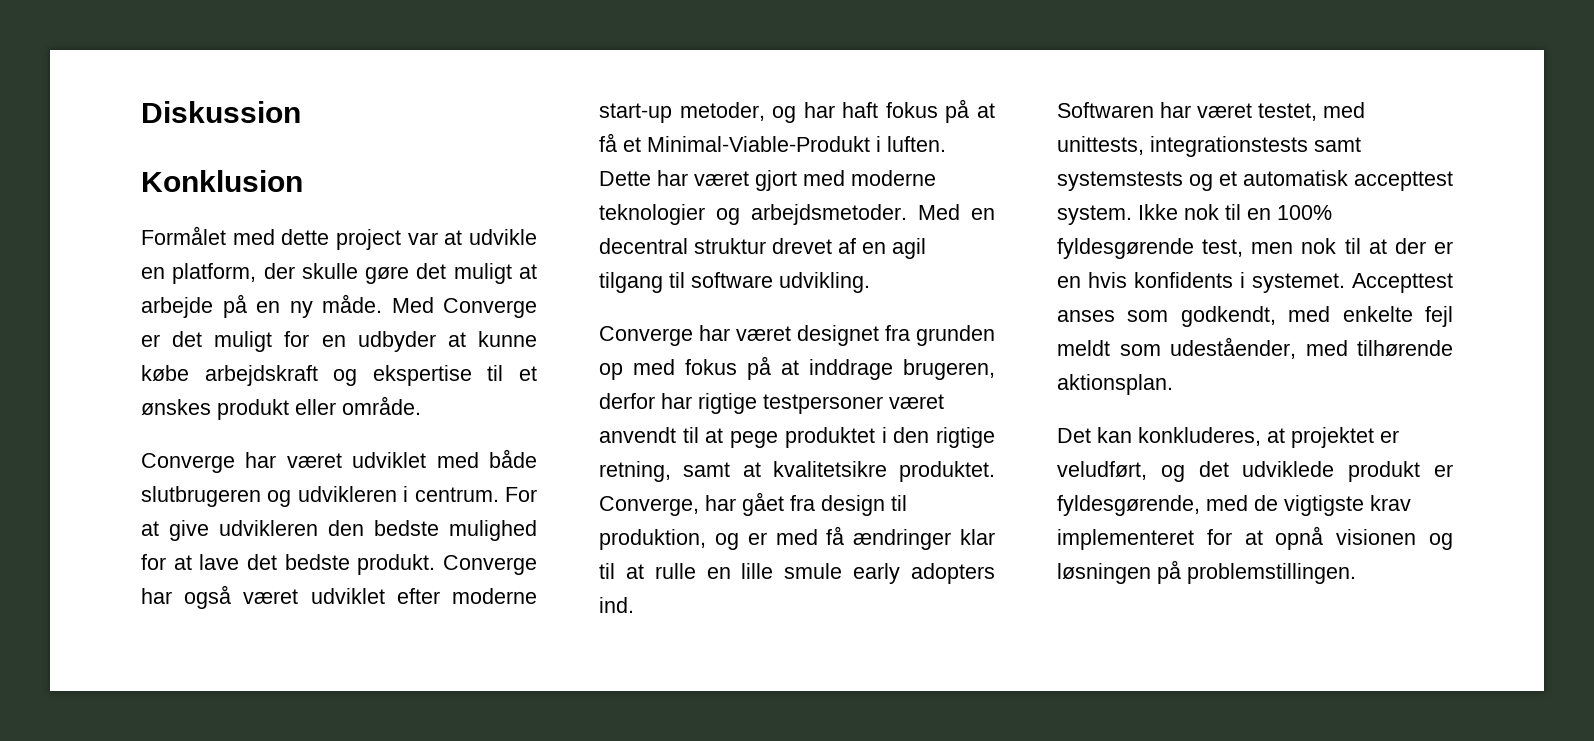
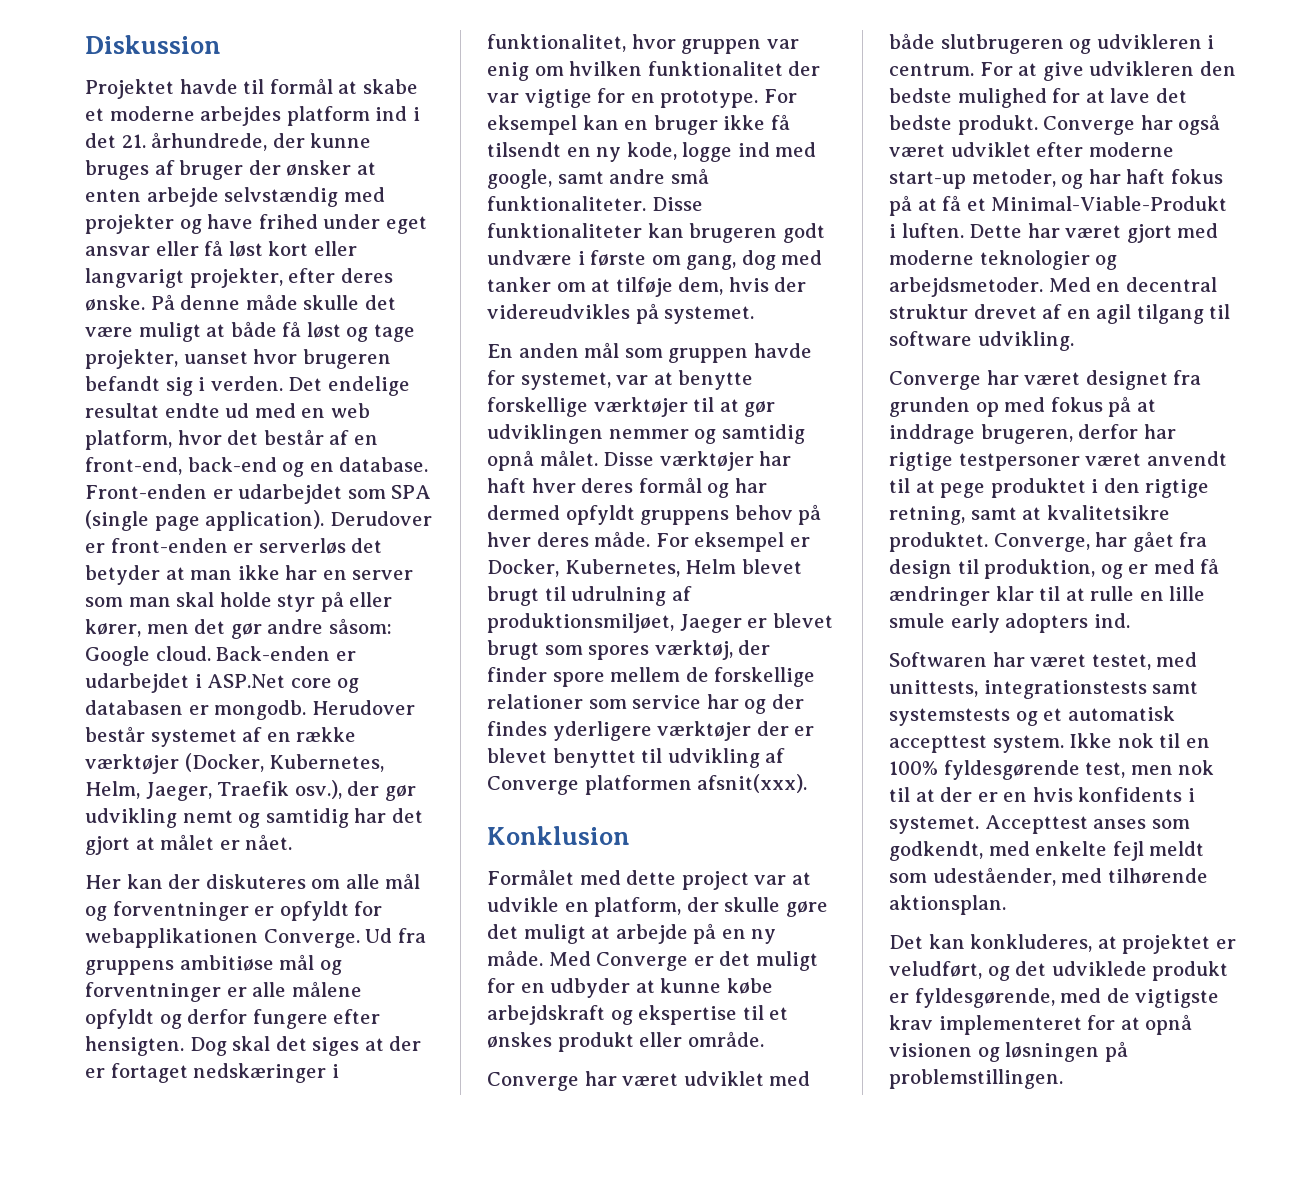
(301, 112) none -> [85,78,418,99] [85,106,420,126] [85,132,372,151] [85,160,376,180] [85,187,385,207] [85,214,427,234] [85,240,357,257] [85,268,393,288] [85,294,396,311] [85,321,415,342] [85,349,391,369] [85,376,410,396] [85,403,370,418] [85,429,378,450] [85,457,429,477] [85,484,432,504] [85,510,432,531] [85,538,383,554] [85,565,414,585] [85,591,393,612] [85,618,392,639] [85,646,356,666] [85,673,360,693] [85,700,415,720] [85,726,357,747] [85,753,385,774] [85,780,416,801] [85,808,423,828] [85,834,293,855] [85,873,421,889] [85,901,383,921] [85,928,426,948] [85,954,342,975] [85,981,362,1002] [85,1009,381,1029] [85,1036,422,1056] [85,1063,339,1083] [487,34,799,54] [487,61,821,81] [487,88,797,108] [487,114,790,135] [487,142,817,162] [487,168,709,189] [487,196,703,211] [487,223,825,243] [487,250,823,270] [487,277,807,297] [487,303,755,324] [487,342,812,363] [487,370,754,390] [487,397,776,417] [487,424,805,444] [487,450,792,471] [487,477,767,498] [487,504,822,525] [487,531,810,552] [487,559,802,577] [487,586,692,606] [487,613,833,633] [487,640,771,660] [487,667,816,687] [487,694,804,714] [487,721,815,741] [487,748,786,768] [487,774,808,795] // Projektet havde til formål at skabe et moderne arbejdes platform ind i det 21. århundrede, der kunne bruges af bruger der ønsker at enten arbejde selvstændig med projekter og have frihed under eget ansvar eller få løst kort eller langvarigt projekter, efter deres ønske. På denne måde skulle det være muligt at både få løst og tage projekter, uanset hvor brugeren befandt sig i verden. Det endelige resultat endte ud med en web platform, hvor det består af en front-end, back-end og en database. Front-enden er udarbejdet som SPA (single page application). Derudover er front-enden er serverløs det betyder at man ikke har en server som man skal holde styr på eller kører, men det gør andre såsom: Google cloud. Back-enden er udarbejdet i ASP.Net core og databasen er mongodb. Herudover består systemet af en række værktøjer (Docker, Kubernetes, Helm, Jaeger, Traefik osv.), der gør udvikling nemt og samtidig har det gjort at målet er nået. // Her kan der diskuteres om alle mål og forventninger er opfyldt for webapplikationen Converge. Ud fra gruppens ambitiøse mål og forventninger er alle målene opfyldt og derfor fungere efter hensigten. Dog skal det siges at der er fortaget nedskæringer i funktionalitet, hvor gruppen var enig om hvilken funktionalitet der var vigtige for en prototype. For eksempel kan en bruger ikke få tilsendt en ny kode, logge ind med google, samt andre små funktionaliteter. Disse funktionaliteter kan brugeren godt undvære i første om gang, dog med tanker om at tilføje dem, hvis der videreudvikles på systemet. // En anden mål som gruppen havde for systemet, var at benytte forskellige værktøjer til at gør udviklingen nemmer og samtidig opnå målet. Disse værktøjer har haft hver deres formål og har dermed opfyldt gruppens behov på hver deres måde. For eksempel er Docker, Kubernetes, Helm blevet brugt til udrulning af produktionsmiljøet, Jaeger er blevet brugt som spores værktøj, der finder spore mellem de forskellige relationer som service har og der findes yderligere værktøjer der er blevet benyttet til udvikling af Converge platformen afsnit(xxx).

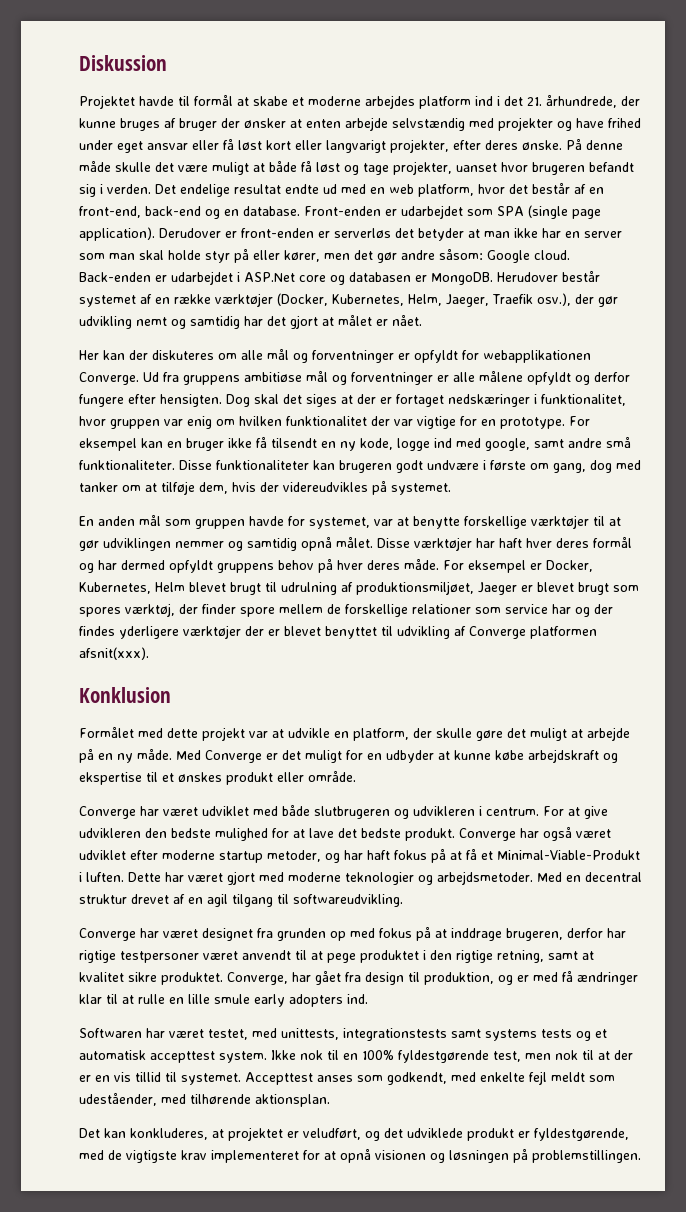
[214,700,307,720] mongodb. -> [430,272,493,285] MongoDB.
[681,871,749,890] project -> [202,727,245,741] projekt
[889,171,966,189] start-up -> [219,851,263,863] startup
[889,331,1074,351] software udvikling. -> [293,894,403,907] softwareudvikling.
[1046,505,1170,520] kvalitetsikre -> [79,972,157,982] kvalitet sikre
[889,708,1010,726] systemstests -> [485,1029,572,1041] systems tests
[943,760,1080,780] fyldesgørende -> [398,1050,489,1063] fyldestgørende
[1032,787,1195,802] hvis konfidents i -> [114,1072,177,1082] vis tillid til
[914,988,1055,1008] fyldesgørende, -> [534,1128,629,1141] fyldestgørende,

